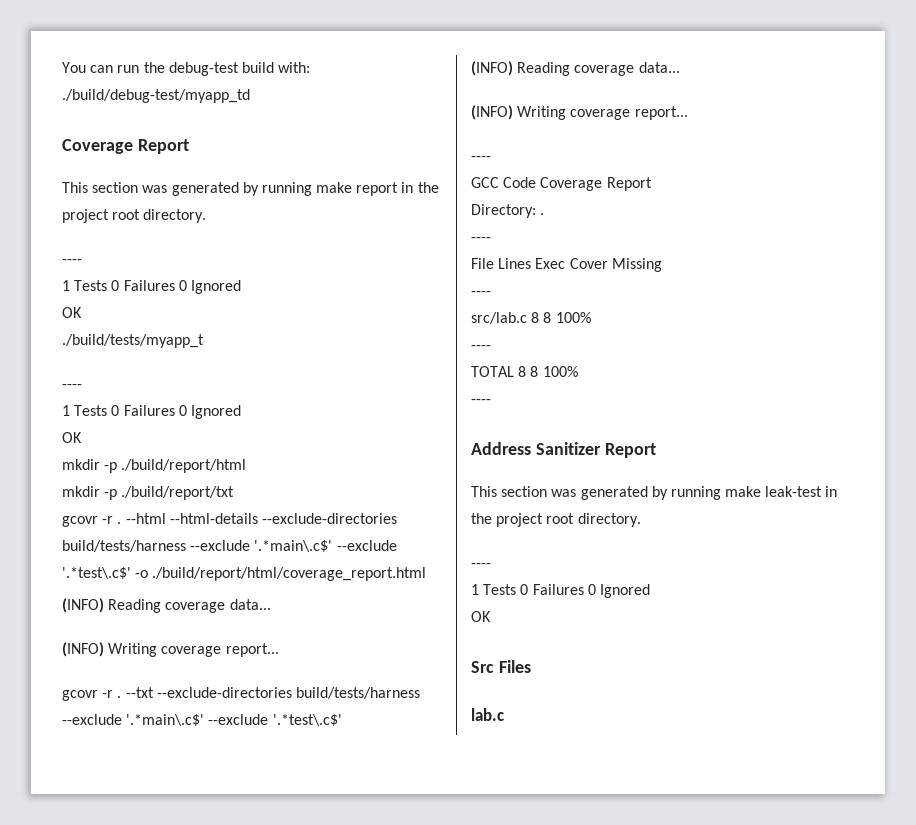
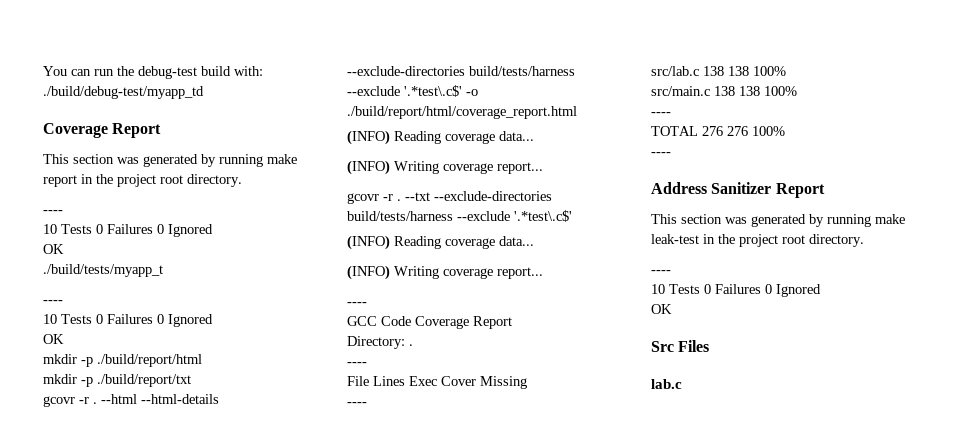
[62,280,70,291] 1 -> [43,224,57,234] 10
[62,405,70,416] 1 -> [43,314,57,324] 10
[254,540,397,552] '.*main\.c$' --exclude -> (400, 91) none
[126,714,269,726] '.*main\.c$' --exclude -> (510, 216) none
[531,312,552,323] 8 8 -> [703,66,786,76] [651,86,760,96] 138 138 100% // src/main.c 138 138
[518,366,539,377] 8 8 -> [702,126,748,136] 276 276
[471,584,479,595] 1 -> [651,284,665,294] 10

